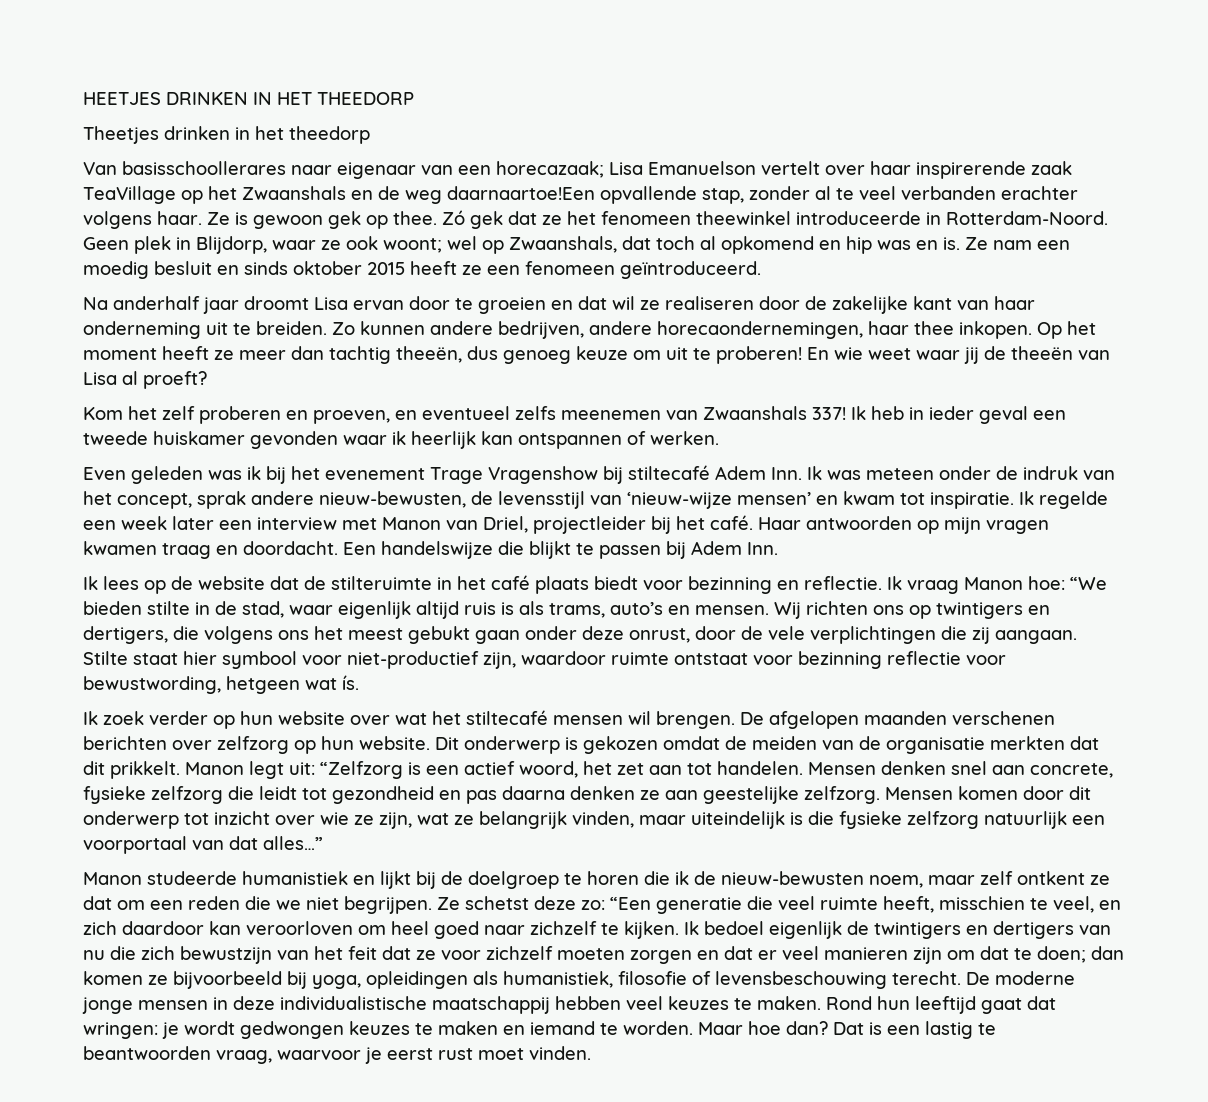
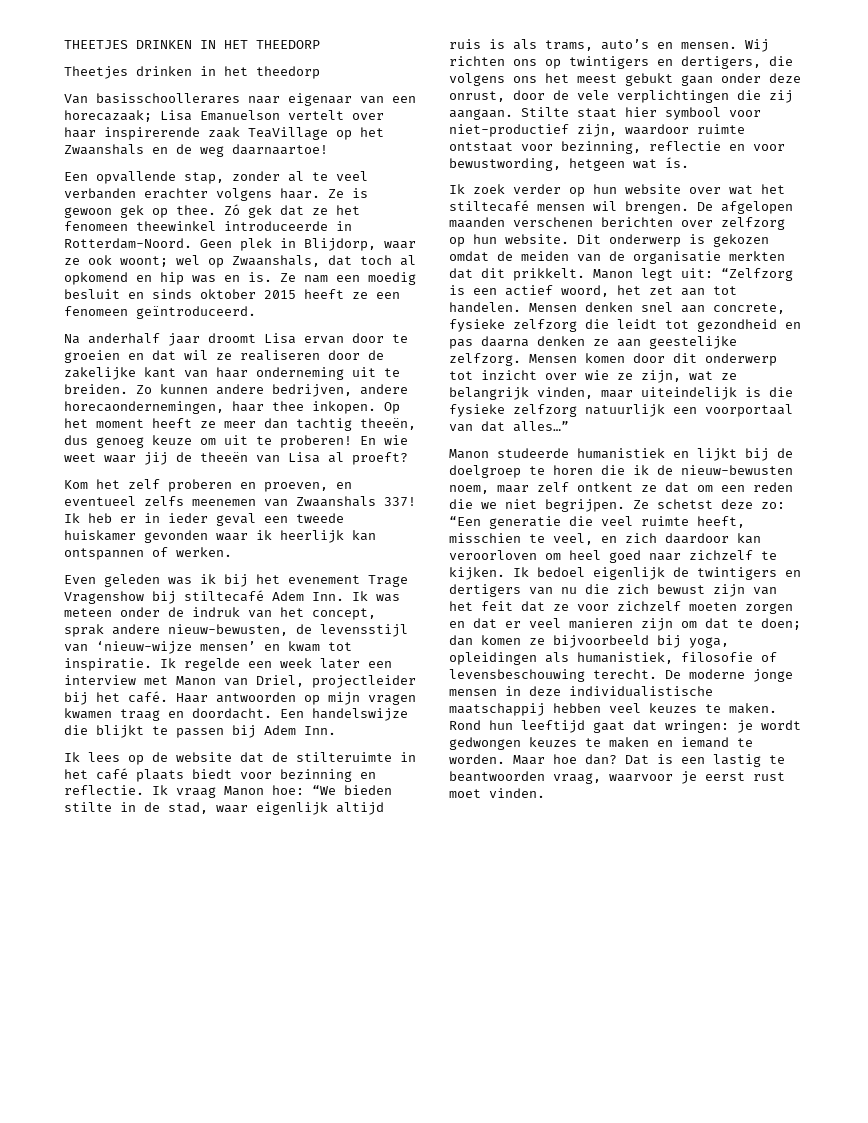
[83,92,161,105] HEETJES -> [64,40,128,49] THEETJES
[447,186,595,200] daarnaartoe!Een -> [232,144,328,155] [64,172,88,181] daarnaartoe! // Een
(904, 413) none -> [120,516,136,523] er
[798,651,961,669] bezinning reflectie -> [561,141,745,154] bezinning, reflectie en
[180,946,272,964] bewustzijn -> [657,584,745,597] bewust zijn

